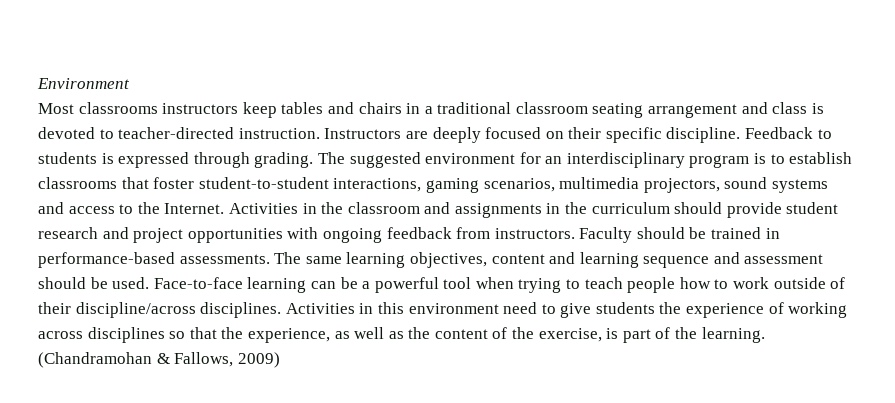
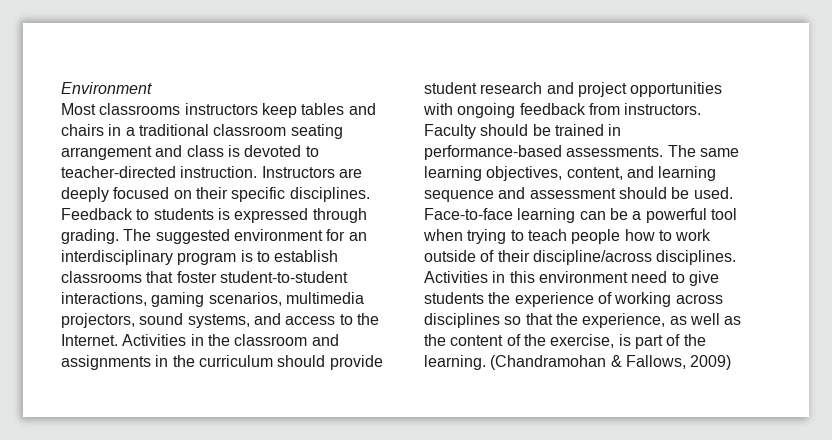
[666,127,741,143] discipline. -> [289,187,370,202] disciplines.
[771,179,828,193] systems -> [187,314,250,328] systems,
[491,254,545,264] content -> [566,167,623,180] content,

